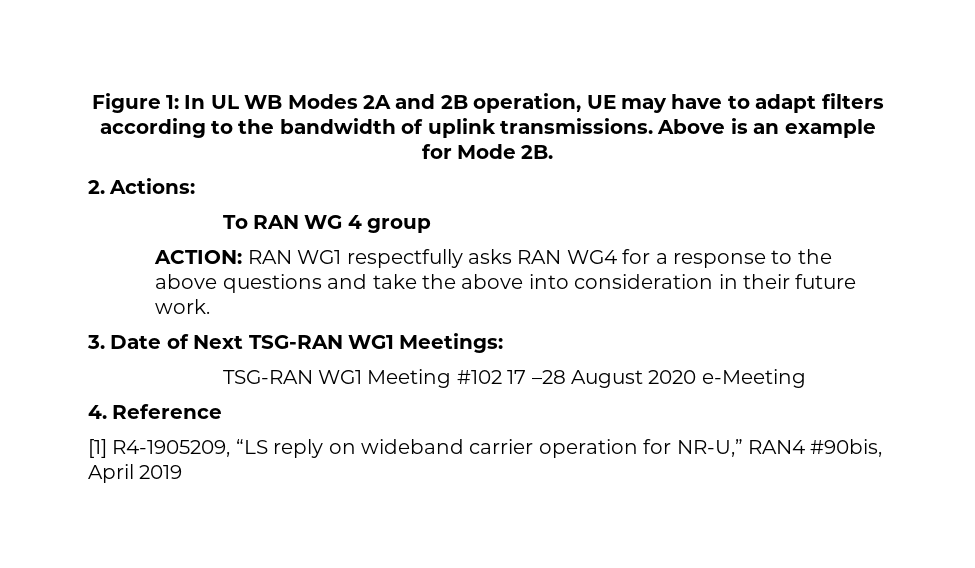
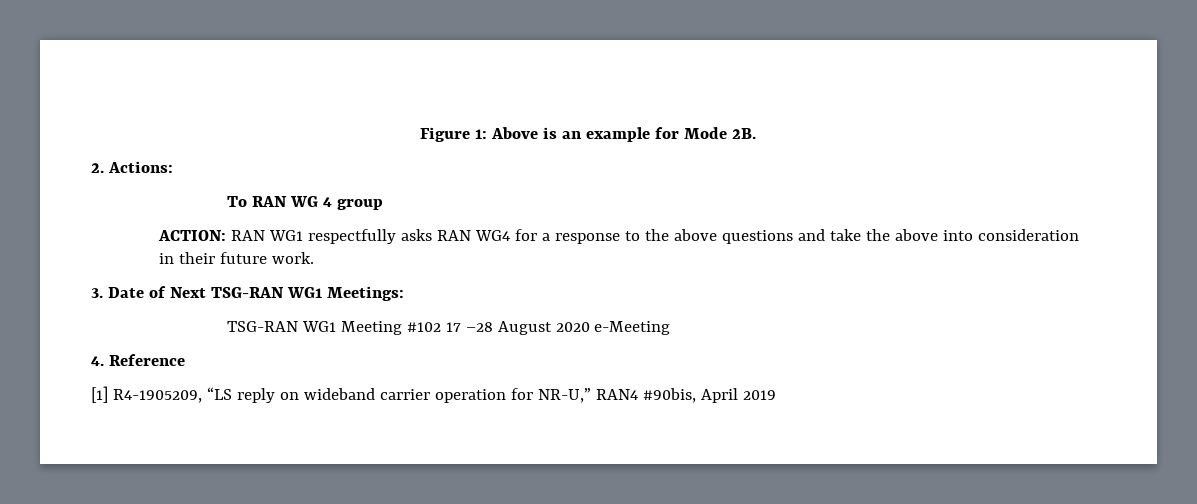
[184,93,884,113] [99,118,653,138] In UL WB Modes 2A and 2B operation, UE may have to adapt filters according to the bandwidth of uplink transmissions. -> (488, 134) none

